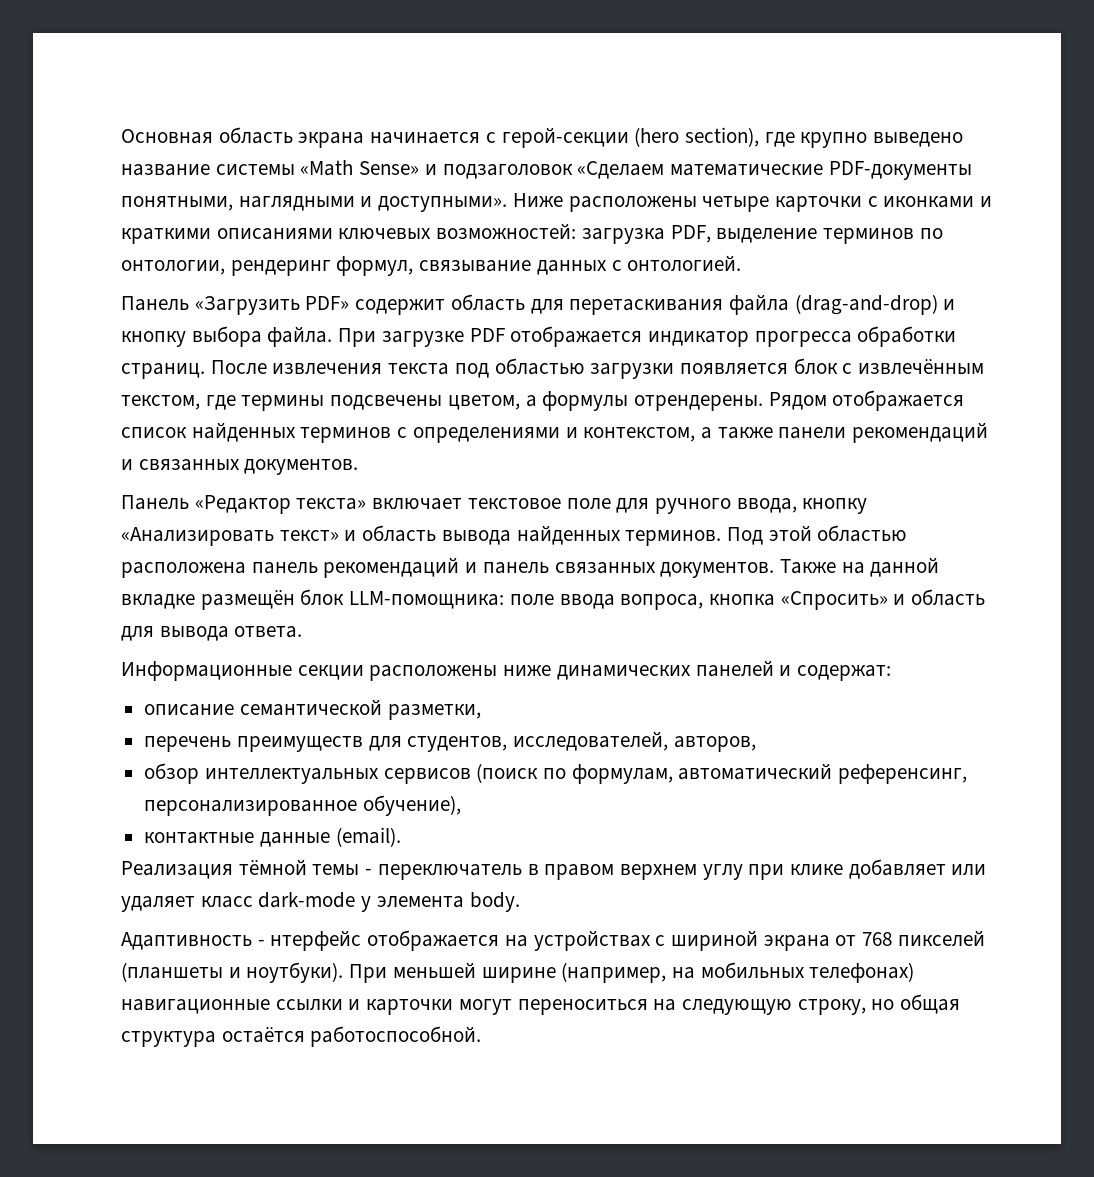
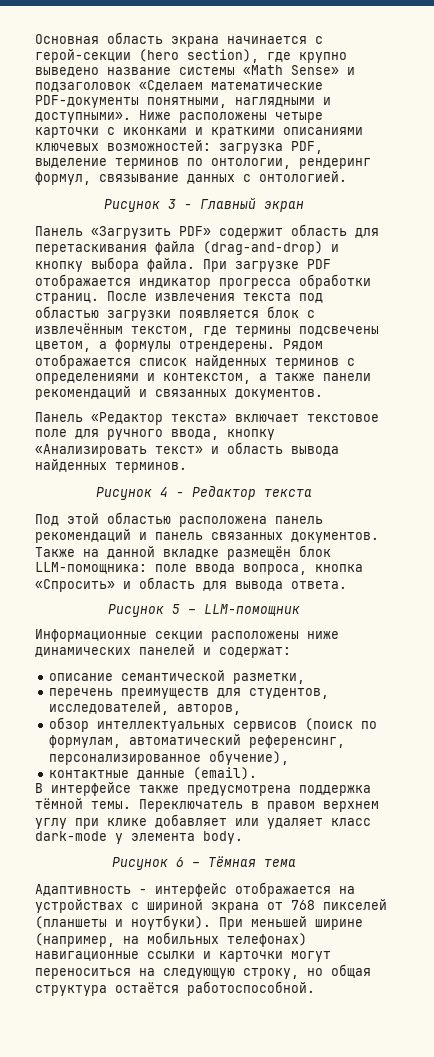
(742, 263) none -> [104,197,304,212] // Рисунок 3 - Главный экран
(722, 538) none -> [96,485,312,500] // Рисунок 4 - Редактор текста //
(303, 632) none -> [108,604,300,617] // Рисунок 5 – LLM-помощник
[121,859,522,880] Реализация тёмной темы - переключатель -> [35,782,372,796] [35,798,244,812] В интерфейсе также предусмотрена поддержка тёмной темы. Переключатель
(520, 902) none -> [112,856,296,870] // Рисунок 6 – Тёмная тема
[270,930,362,951] нтерфейс -> [155,883,228,897] интерфейс

